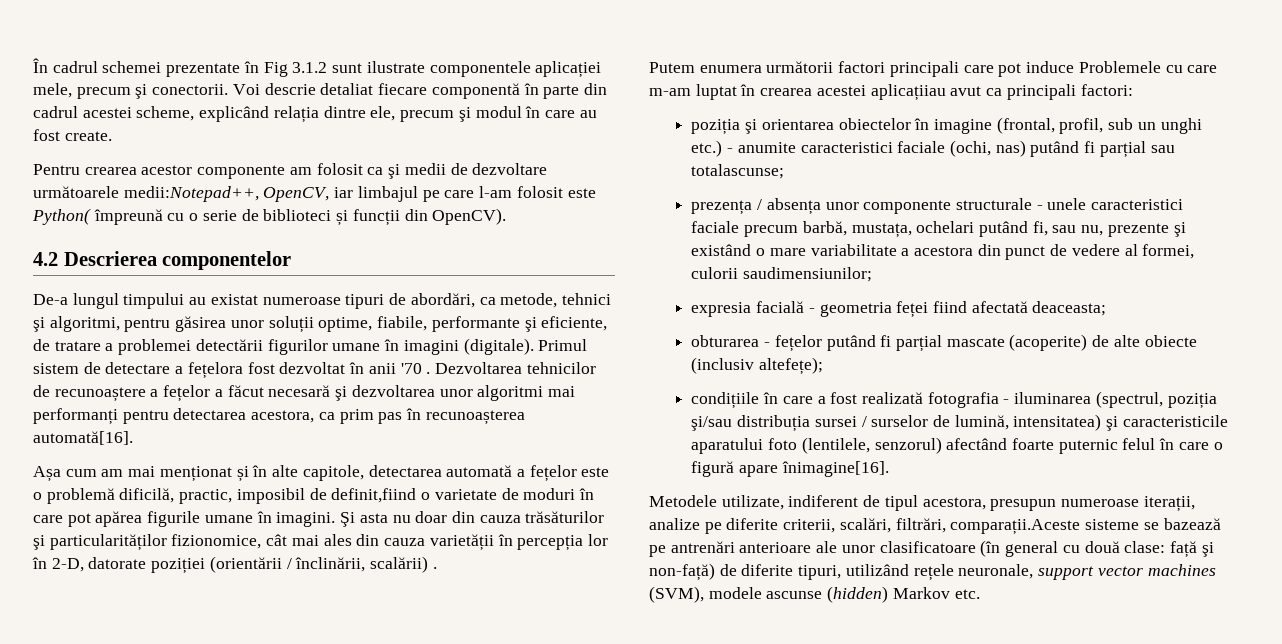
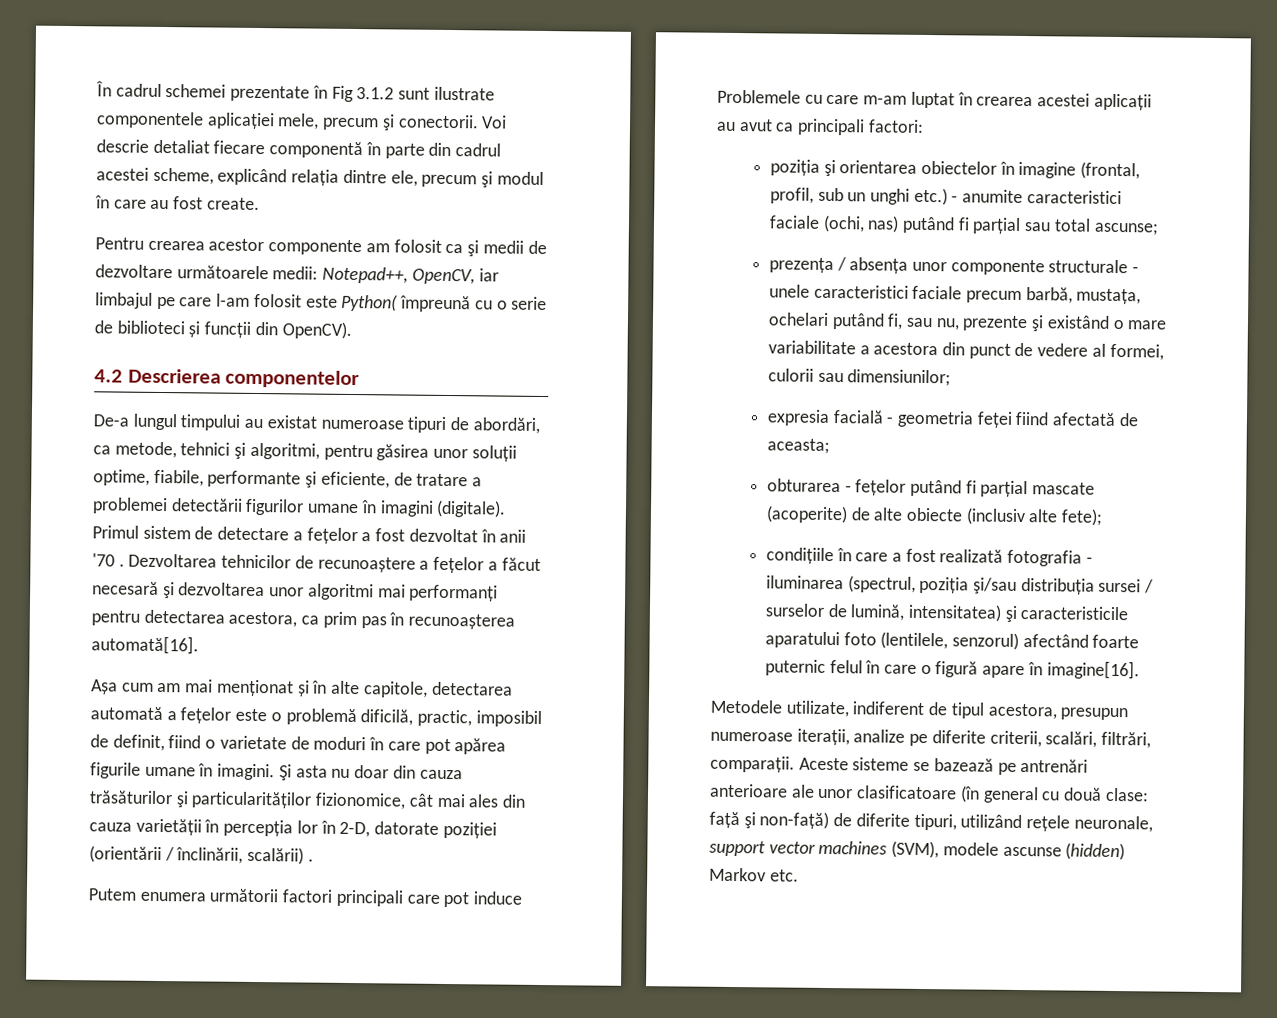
[123,186,259,202] medii:Notepad++, -> [272,266,409,284] medii: Notepad++,
[187,362,243,379] fețelora -> [306,527,372,545] fețelor a
[331,488,417,503] definit,fiind -> [112,734,202,752] definit, fiind
[870,84,946,101] aplicațiiau -> [1093,93,1152,111] [716,121,736,131] aplicații au
[691,164,785,179] totalascunse; -> [1053,218,1159,236] total ascunse;
[743,267,873,282] saudimensiunilor; -> [817,369,952,387] sau dimensiunilor;
[1032,301,1107,316] deaceasta; -> [1118,413,1139,427] [766,438,830,454] de aceasta;
[759,357,824,375] altefețe); -> [1028,508,1104,526] alte fete);
[781,461,889,477] înimagine[16]. -> [1027,660,1140,680] în imagine[16].
[950,519,1081,535] comparații.Aceste -> [710,755,849,773] comparații. Aceste

